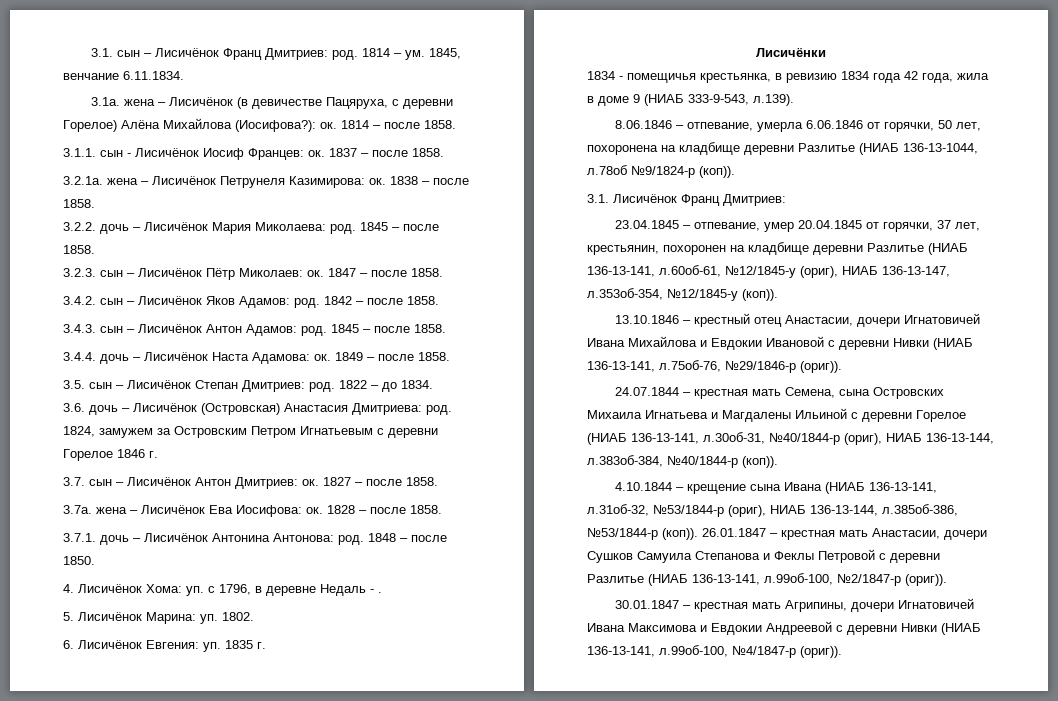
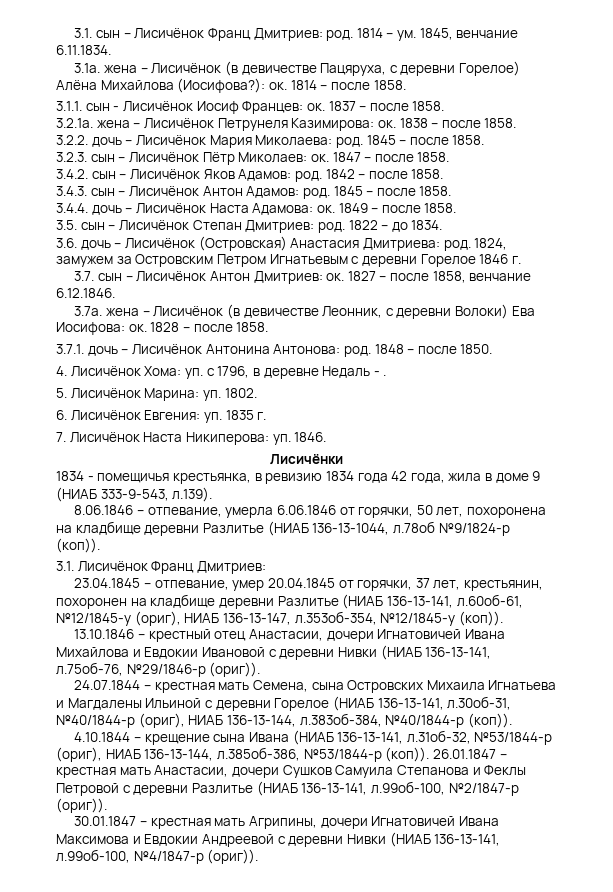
[406,477,438,486] 1858. -> [432,271,532,283] [56,288,115,298] 1858, венчание 6.12.1846.
(205, 509) none -> [226,304,509,319] (в девичестве Леонник, с деревни Волоки)
(266, 645) none -> [56,432,327,445] // 7. Лисичёнок Наста Никиперова: уп. 1846.

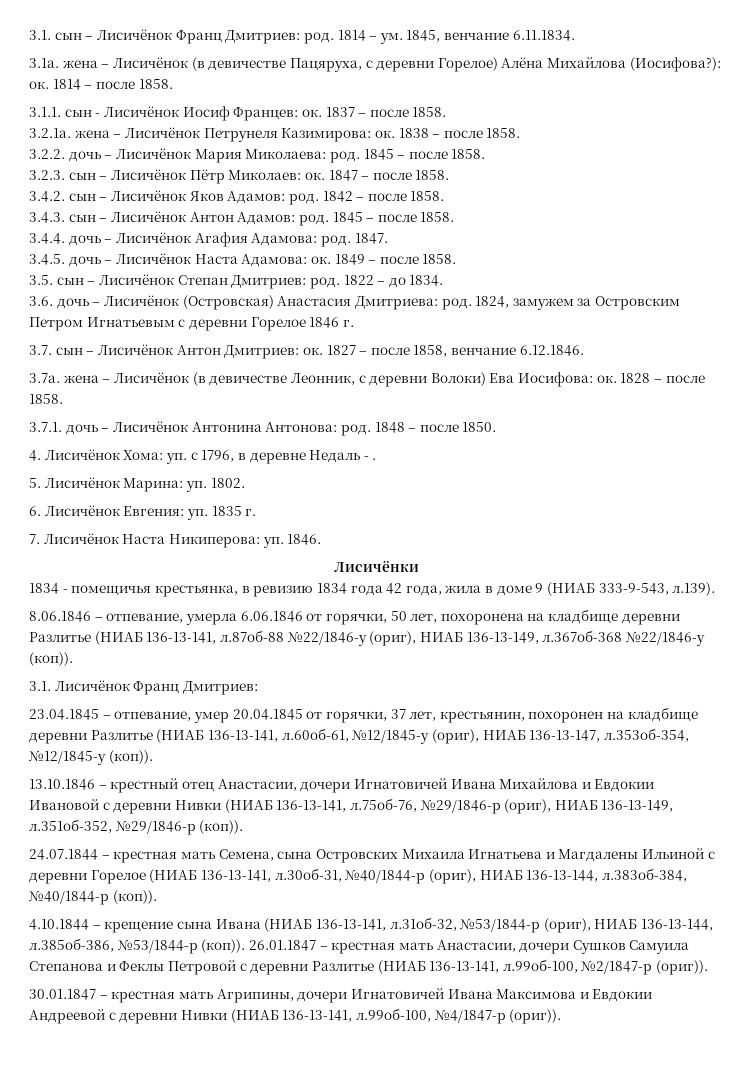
(206, 208) none -> [194,232,388,247] [29,253,191,267] Агафия Адамова: род. 1847. // 3.4.5. дочь – Лисичёнок
[312,521,510,536] 136-13-1044, л.78об №9/1824-р -> [146,630,705,646] 136-13-141, л.87об-88 №22/1846-у (ориг), НИАБ 136-13-149, л.367об-368 №22/1846-у
[209,662,261,677] (ориг)). -> [504,799,674,814] [29,819,244,835] (ориг), НИАБ 136-13-149, л.351об-352, №29/1846-р (коп)).

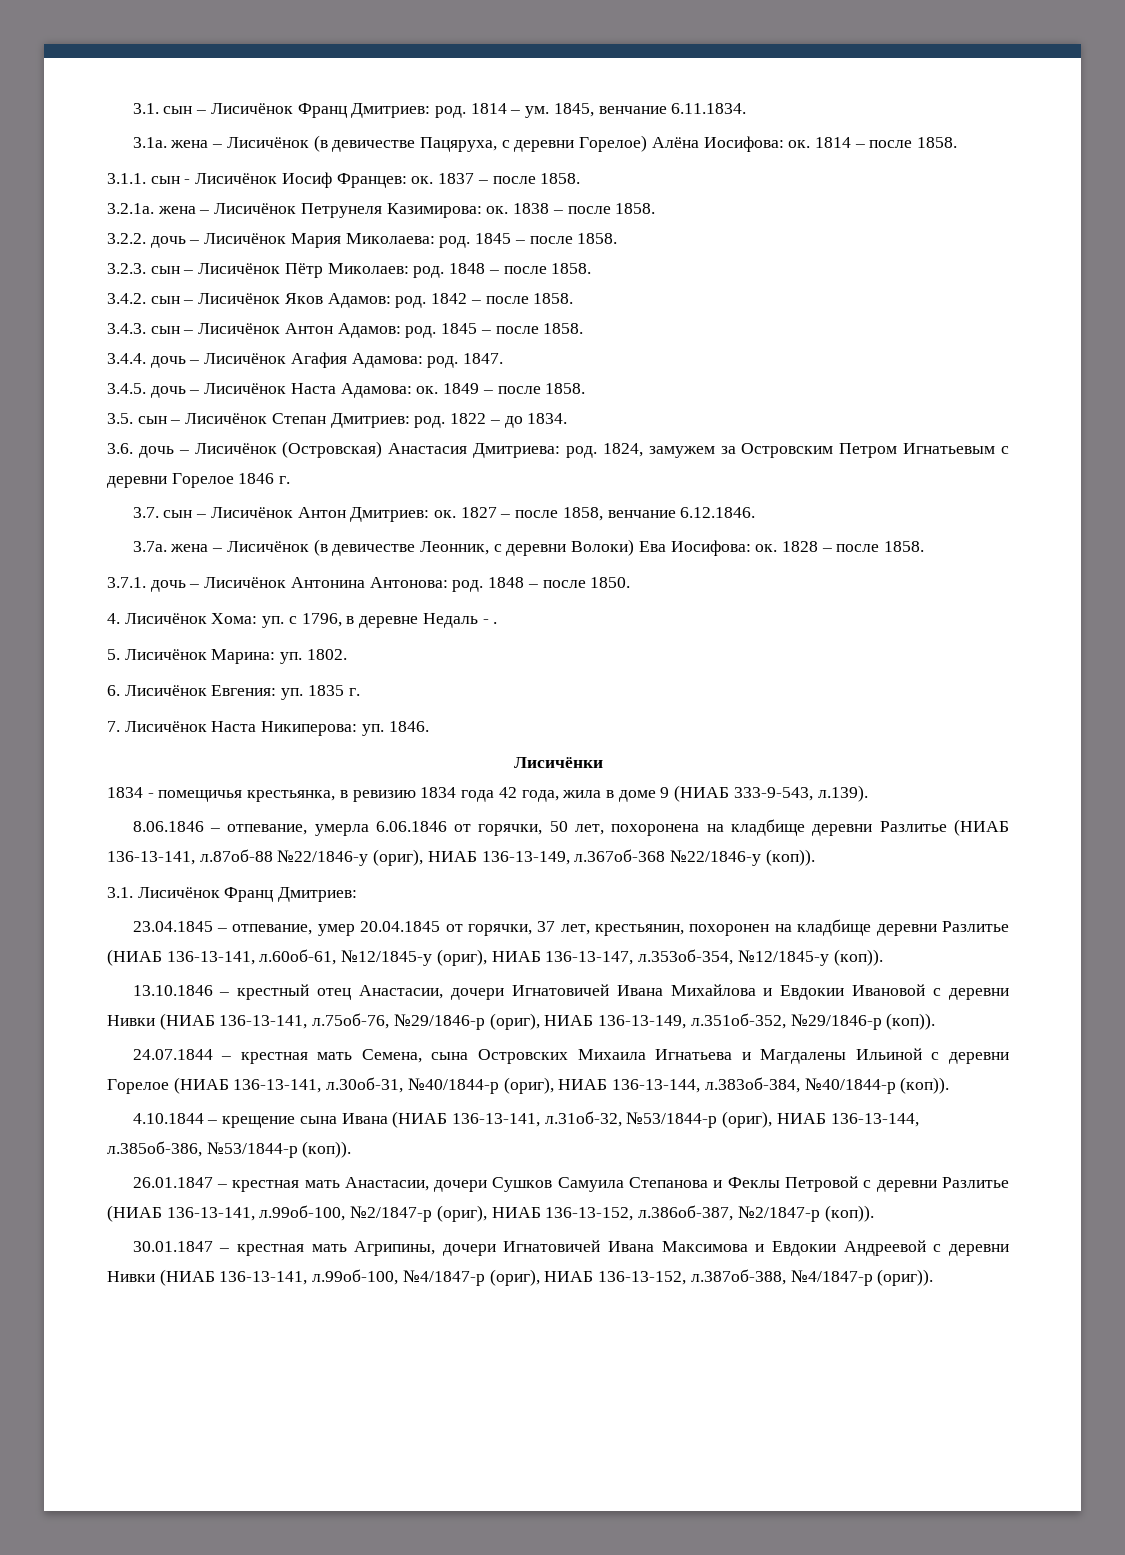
[547,57,721,72] Михайлова (Иосифова?): -> [703,136,784,152] Иосифова:
[304,170,358,181] ок. 1847 -> [413,263,486,278] род. 1848
(246, 946) none -> (352, 1149) //
[656,960,709,975] (ориг)). -> [436,1205,874,1222] (ориг), НИАБ 136-13-152, л.386об-387, №2/1847-р (коп)).
(506, 1017) none -> [489,1269,873,1286] (ориг), НИАБ 136-13-152, л.387об-388, №4/1847-р

